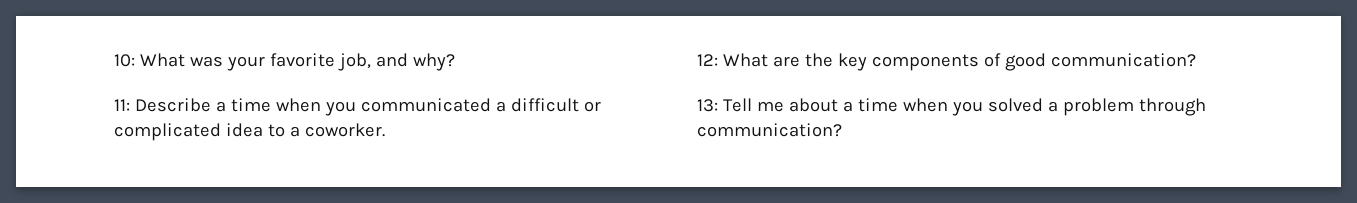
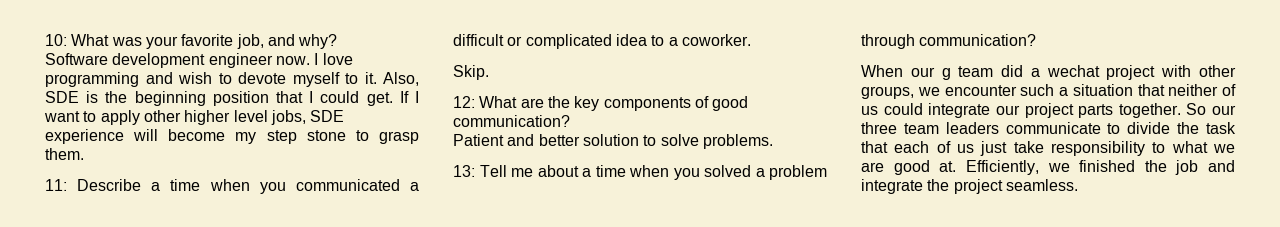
(455, 62) none -> [45,53,353,68] [45,72,419,87] [45,91,419,106] [44,110,345,125] [45,129,420,144] [45,148,84,160] // Software development engineer now. I love programming and wish to devote myself to it. Also, SDE is the beginning position that I could get. If I want to apply other higher level jobs, SDE experience will become my step stone to grasp them.
(385, 130) none -> [453,65,489,80] // Skip.
(1196, 60) none -> [453,134,773,149] // Patient and better solution to solve problems.
(842, 130) none -> [861,65,1236,80] [861,84,1236,99] [861,103,1236,118] [861,122,1236,134] [861,141,1235,156] [861,160,1235,175] [861,179,1078,194] // When our g team did a wechat project with other groups, we encounter such a situation that neither of us could integrate our project parts together. So our three team leaders communicate to divide the task that each of us just take responsibility to what we are good at. Efficiently, we finished the job and integrate the project seamless.

